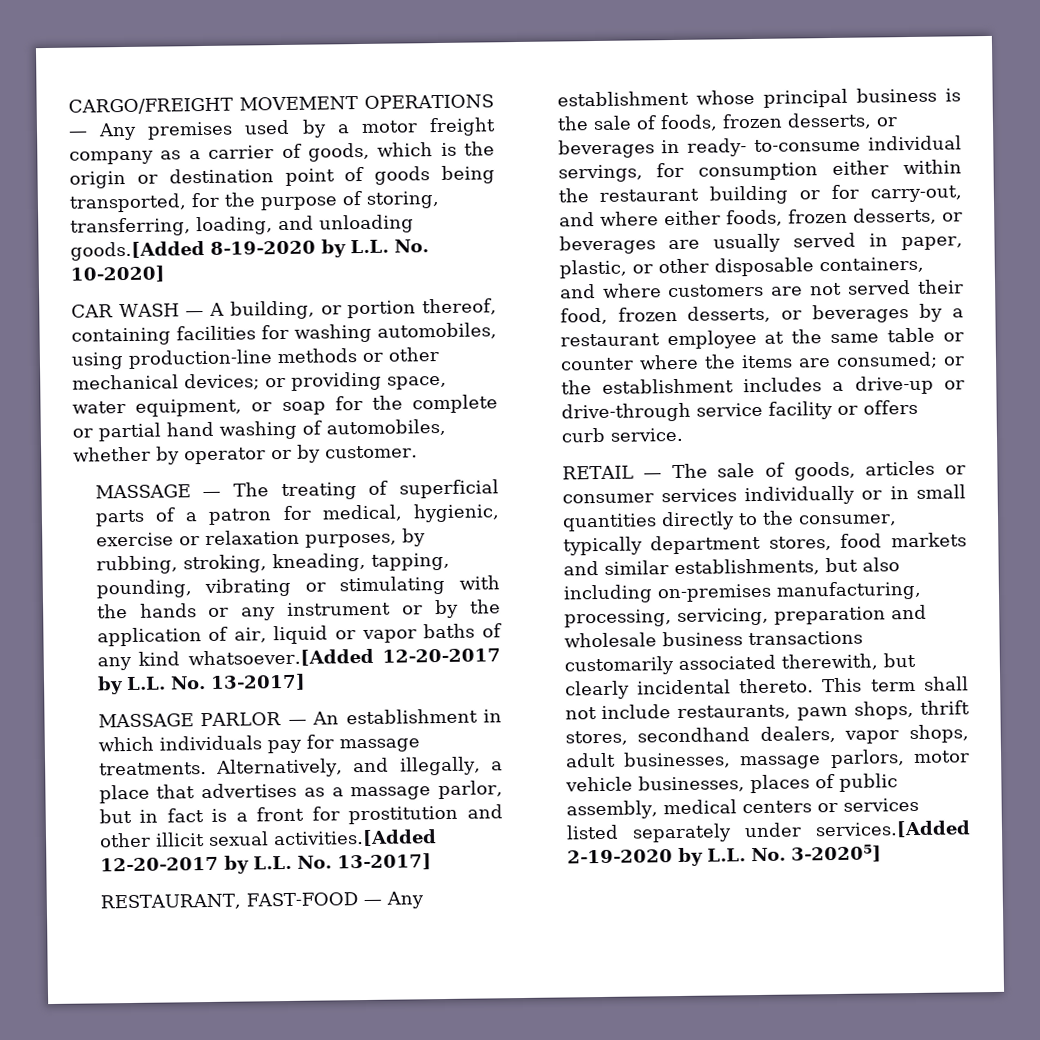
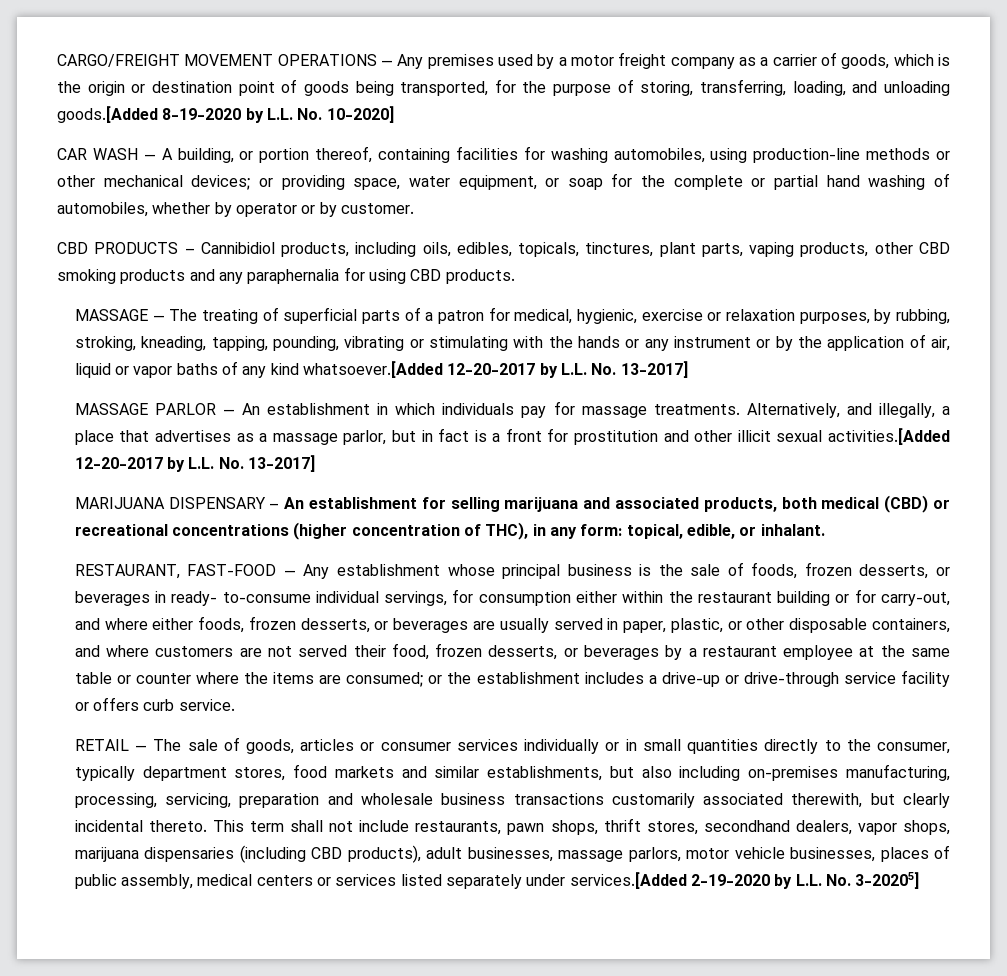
(418, 452) none -> [57,242,950,257] [57,267,515,284] // CBD PRODUCTS – Cannibidiol products, including oils, edibles, topicals, tinctures, plant parts, vaping products, other CBD smoking products and any paraphernalia for using CBD products.
(432, 862) none -> [74,495,951,513] [74,522,825,540] // MARIJUANA DISPENSARY – An establishment for selling marijuana and associated products, both medical (CBD) or recreational concentrations (higher concentration of THC), in any form: topical, edible, or inhalant.
(969, 734) none -> [74,845,421,863] marijuana dispensaries (including CBD products),

